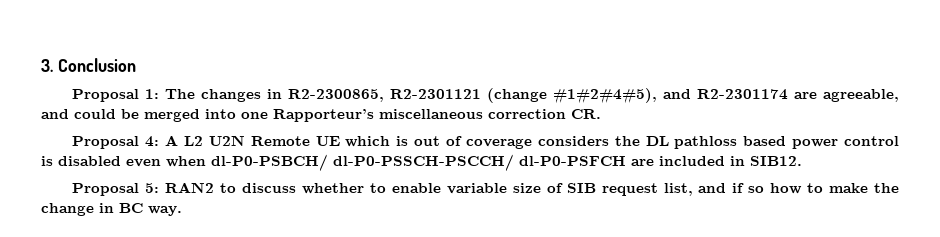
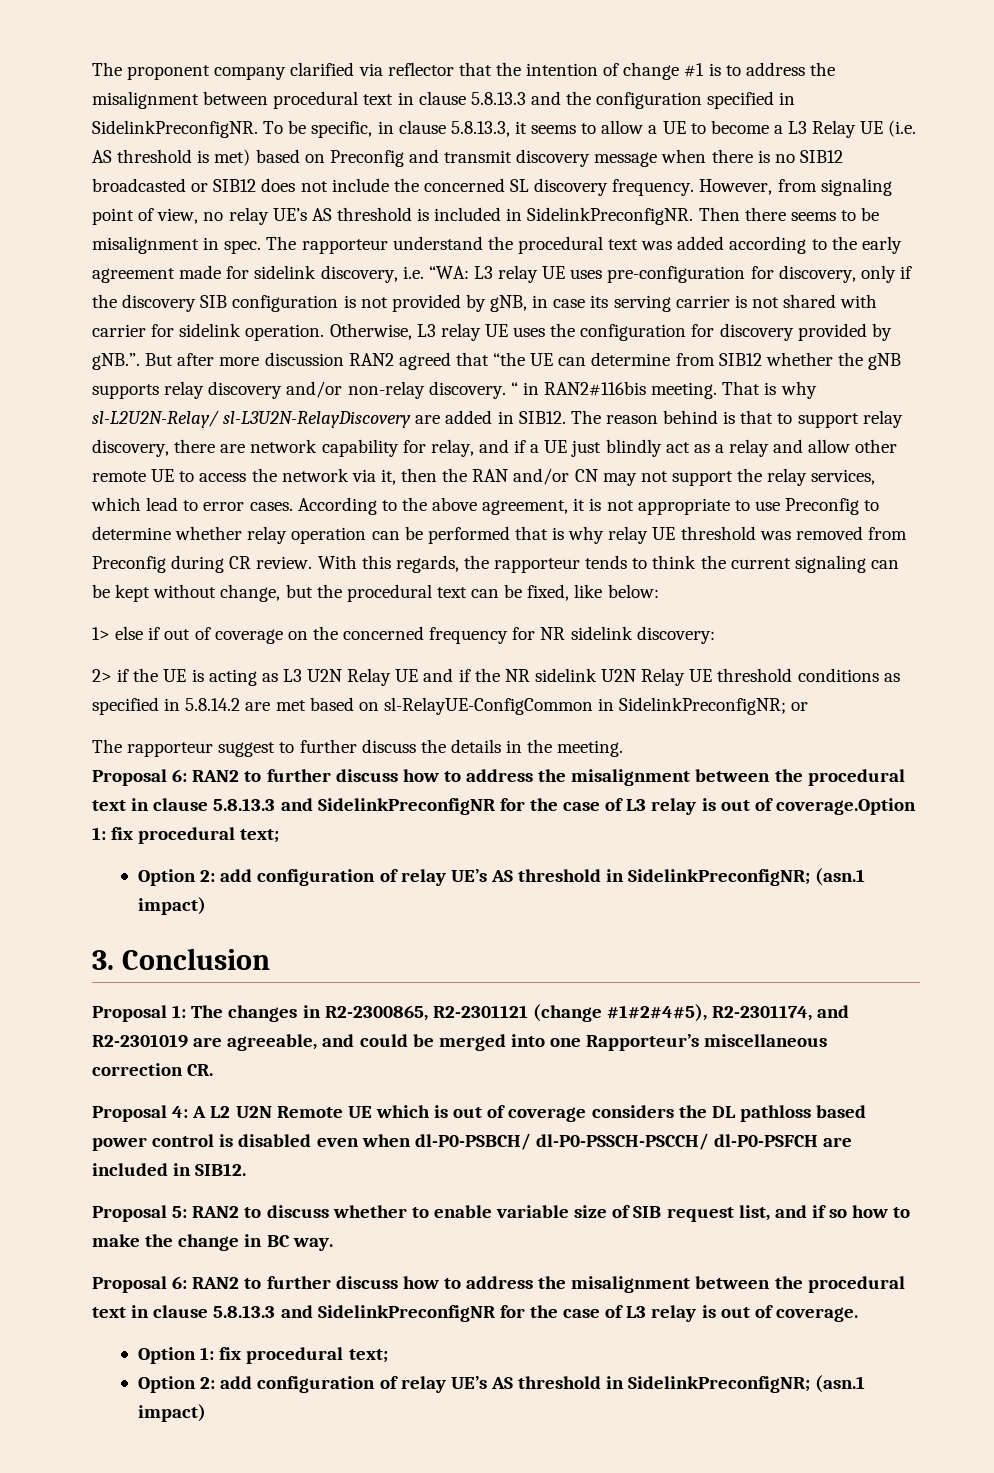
(41, 65) none -> [92,62,835,80] [92,91,796,109] [92,120,917,138] [92,149,843,167] [92,178,892,196] [92,207,880,225] [92,236,902,254] [92,265,912,283] [92,294,878,312] [92,323,892,341] [92,352,902,370] [92,381,817,399] [92,410,903,428] [92,439,898,457] [92,468,876,486] [91,497,880,515] [92,526,907,544] [92,555,899,573] [92,584,659,602] [92,626,715,644] [92,668,900,686] [92,697,809,715] [92,739,624,757] [92,769,905,786] [92,798,916,815] [92,827,280,844] [138,868,866,886] [138,897,207,915] The proponent company clarified via reflector that the intention of change #1 is to address the misalignment between procedural text in clause 5.8.13.3 and the configuration specified in SidelinkPreconfigNR. To be specific, in clause 5.8.13.3, it seems to allow a UE to become a L3 Relay UE (i.e. AS threshold is met) based on Preconfig and transmit discovery message when there is no SIB12 broadcasted or SIB12 does not include the concerned SL discovery frequency. However, from signaling point of view, no relay UE’s AS threshold is included in SidelinkPreconfigNR. Then there seems to be misalignment in spec. The rapporteur understand the procedural text was added according to the early agreement made for sidelink discovery, i.e. “WA: L3 relay UE uses pre-configuration for discovery, only if the discovery SIB configuration is not provided by gNB, in case its serving carrier is not shared with carrier for sidelink operation. Otherwise, L3 relay UE uses the configuration for discovery provided by gNB.”. But after more discussion RAN2 agreed that “the UE can determine from SIB12 whether the gNB supports relay discovery and/or non-relay discovery. “ in RAN2#116bis meeting. That is why sl-L2U2N-Relay/ sl-L3U2N-RelayDiscovery are added in SIB12. The reason behind is that to support relay discovery, there are network capability for relay, and if a UE just blindly act as a relay and allow other remote UE to access the network via it, then the RAN and/or CN may not support the relay services, which lead to error cases. According to the above agreement, it is not appropriate to use Preconfig to determine whether relay operation can be performed that is why relay UE threshold was removed from Preconfig during CR review. With this regards, the rapporteur tends to think the current signaling can be kept without change, but the procedural text can be fixed, like below: // 1> else if out of coverage on the concerned frequency for NR sidelink discovery: // 2> if the UE is acting as L3 U2N Relay UE and if the NR sidelink U2N Relay UE threshold conditions as specified in 5.8.14.2 are met based on sl-RelayUE-ConfigCommon in SidelinkPreconfigNR; or // The rapporteur suggest to further discuss the details in the meeting. // Proposal 6: RAN2 to further discuss how to address the misalignment between the procedural text in clause 5.8.13.3 and SidelinkPreconfigNR for the case of L3 relay is out of coverage.Option 1: fix procedural text; // Option 2: add configuration of relay UE’s AS threshold in SidelinkPreconfigNR; (asn.1 impact) //
[663,89,789,100] and R2-2301174 -> [712,1005,850,1021] [92,1034,188,1048] R2-2301174, and R2-2301019
(182, 211) none -> [92,1276,905,1293] [92,1305,858,1322] [138,1347,388,1364] [138,1375,866,1393] [138,1404,207,1422] // Proposal 6: RAN2 to further discuss how to address the misalignment between the procedural text in clause 5.8.13.3 and SidelinkPreconfigNR for the case of L3 relay is out of coverage. // Option 1: fix procedural text; // Option 2: add configuration of relay UE’s AS threshold in SidelinkPreconfigNR; (asn.1 impact)

